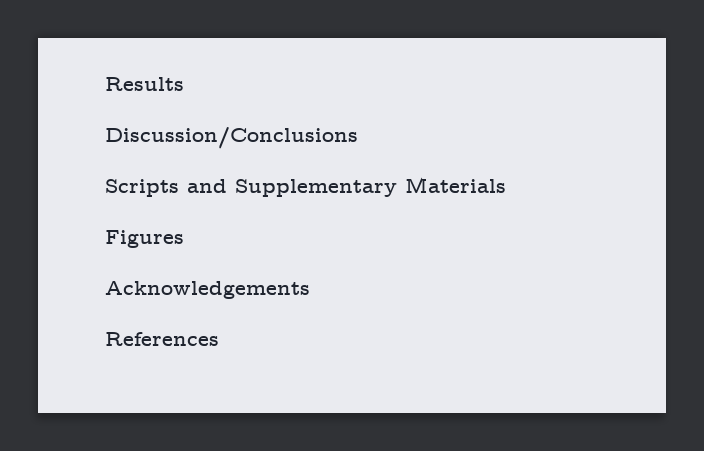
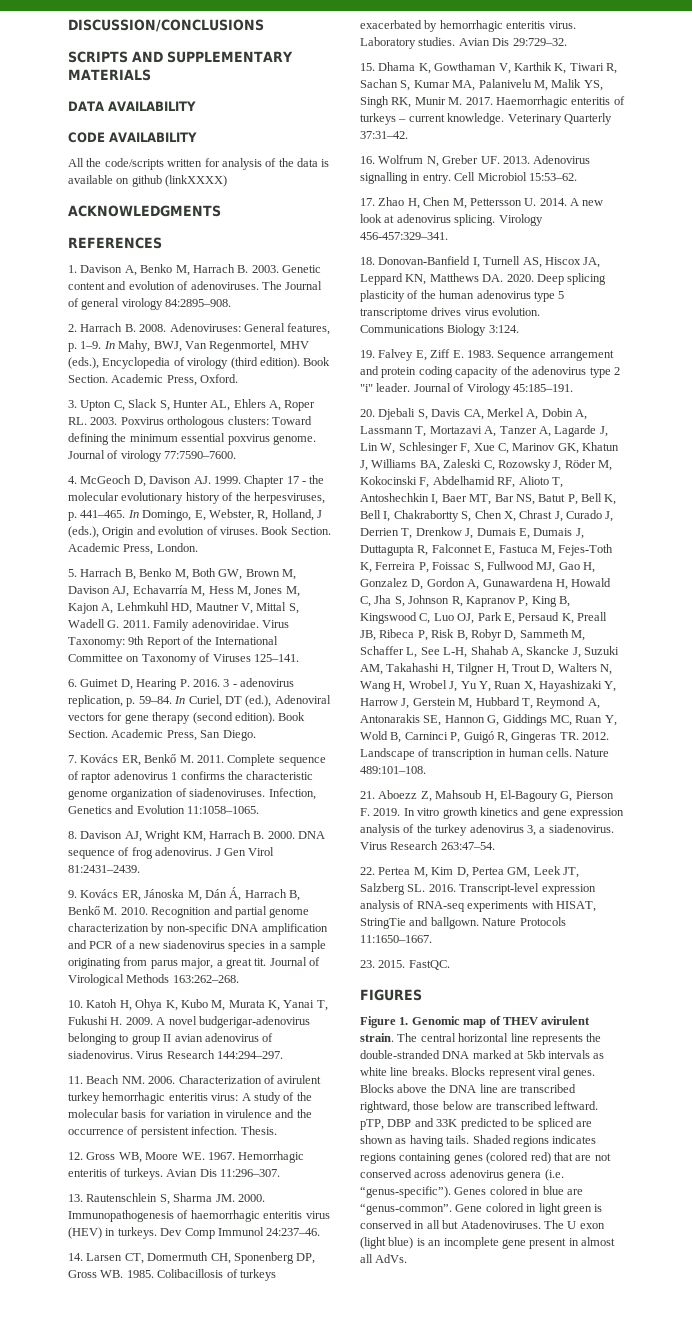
[105,77,184,91] [105,127,358,149] [105,177,506,197] [105,230,184,248] [105,281,310,299] [105,332,219,346] Results // Discussion/Conclusions // Scripts and Supplementary Materials // Figures // Acknowledgements // References -> [68,19,264,32] [68,51,293,63] [68,69,151,81] [68,101,196,111] [68,132,197,143] [68,158,330,170] [68,175,228,187] [68,205,221,217] [68,237,162,249] [68,264,321,276] [68,281,323,290] [68,298,232,310] [68,323,331,335] [68,340,309,352] [68,357,331,369] [68,374,239,386] [68,399,316,411] [68,416,312,428] [68,433,316,445] [68,450,237,462] [68,475,325,487] [68,492,325,504] [68,509,322,521] [68,526,331,538] [68,543,198,555] [68,568,296,580] [68,585,300,597] [68,602,299,614] [68,619,289,631] [68,636,278,648] [68,653,299,665] [68,678,294,690] [68,695,331,707] [68,712,306,724] [68,729,256,741] [68,754,326,766] [68,771,314,783] [68,788,316,800] [68,805,260,814] [68,830,325,842] [68,847,275,859] [68,865,140,873] [68,887,300,901] [68,906,310,918] [68,923,328,935] [68,940,327,952] [68,957,320,969] [68,974,239,986] [68,999,328,1011] [68,1016,310,1028] [68,1033,274,1045] [68,1050,284,1059] [68,1075,322,1084] [68,1092,312,1104] [68,1109,312,1118] [68,1126,277,1138] [68,1151,305,1163] [68,1168,280,1180] [68,1193,265,1205] [68,1210,330,1222] [68,1227,321,1239] [68,1252,316,1264] [68,1269,276,1281] [360,20,576,32] [360,37,567,49] [360,62,617,74] [360,79,603,91] [360,96,625,108] [360,113,612,125] [360,131,408,139] [360,155,591,167] [360,172,577,184] [360,197,604,209] [360,214,543,226] [360,232,448,240] [360,256,601,268] [360,273,607,285] [360,290,565,302] [360,307,541,319] [360,324,519,336] [360,349,614,361] [360,366,620,378] [360,383,573,395] [360,408,587,420] [360,425,608,437] [360,442,619,454] [360,459,612,471] [360,476,563,488] [360,493,617,505] [360,510,614,522] [360,527,584,539] [360,544,614,556] [360,561,595,573] [360,578,612,590] [360,595,570,607] [360,612,607,624] [360,629,585,641] [360,646,619,658] [360,663,612,675] [360,680,617,692] [360,697,600,709] [360,714,617,726] [360,731,609,743] [360,748,610,760] [360,766,426,774] [360,790,614,802] [360,807,624,819] [360,824,614,836] [360,841,495,850] [360,866,579,878] [360,883,596,895] [360,900,596,912] [360,917,566,929] [360,935,432,943] [360,960,450,970] [360,989,422,1001] [360,1016,591,1028] [360,1033,602,1045] [360,1050,605,1059] [360,1067,596,1079] [360,1084,577,1093] [360,1101,598,1113] [360,1118,592,1130] [360,1135,597,1147] [360,1152,611,1164] [360,1169,564,1181] [360,1186,583,1198] [360,1203,603,1215] [360,1220,605,1229] [360,1237,615,1249] [360,1254,408,1263] DISCUSSION/CONCLUSIONS // SCRIPTS AND SUPPLEMENTARY MATERIALS // DATA AVAILABILITY // CODE AVAILABILITY // All the code/scripts written for analysis of the data is available on github (linkXXXX) // ACKNOWLEDGMENTS // REFERENCES // 1. Davison A, Benko M, Harrach B. 2003. Genetic content and evolution of adenoviruses. The Journal of general virology 84:2895–908. // 2. Harrach B. 2008. Adenoviruses: General features, p. 1–9. In Mahy, BWJ, Van Regenmortel, MHV (eds.), Encyclopedia of virology (third edition). Book Section. Academic Press, Oxford. // 3. Upton C, Slack S, Hunter AL, Ehlers A, Roper RL. 2003. Poxvirus orthologous clusters: Toward defining the minimum essential poxvirus genome. Journal of virology 77:7590–7600. // 4. McGeoch D, Davison AJ. 1999. Chapter 17 - the molecular evolutionary history of the herpesviruses, p. 441–465. In Domingo, E, Webster, R, Holland, J (eds.), Origin and evolution of viruses. Book Section. Academic Press, London. // 5. Harrach B, Benko M, Both GW, Brown M, Davison AJ, Echavarría M, Hess M, Jones M, Kajon A, Lehmkuhl HD, Mautner V, Mittal S, Wadell G. 2011. Family adenoviridae. Virus Taxonomy: 9th Report of the International Committee on Taxonomy of Viruses 125–141. // 6. Guimet D, Hearing P. 2016. 3 - adenovirus replication, p. 59–84. In Curiel, DT (ed.), Adenoviral vectors for gene therapy (second edition). Book Section. Academic Press, San Diego. // 7. Kovács ER, Benkő M. 2011. Complete sequence of raptor adenovirus 1 confirms the characteristic genome organization of siadenoviruses. Infection, Genetics and Evolution 11:1058–1065. // 8. Davison AJ, Wright KM, Harrach B. 2000. DNA sequence of frog adenovirus. J Gen Virol 81:2431–2439. // 9. Kovács ER, Jánoska M, Dán Á, Harrach B, Benkő M. 2010. Recognition and partial genome characterization by non-specific DNA amplification and PCR of a new siadenovirus species in a sample originating from parus major, a great tit. Journal of Virological Methods 163:262–268. // 10. Katoh H, Ohya K, Kubo M, Murata K, Yanai T, Fukushi H. 2009. A novel budgerigar-adenovirus belonging to group II avian adenovirus of siadenovirus. Virus Research 144:294–297. // 11. Beach NM. 2006. Characterization of avirulent turkey hemorrhagic enteritis virus: A study of the molecular basis for variation in virulence and the occurrence of persistent infection. Thesis. // 12. Gross WB, Moore WE. 1967. Hemorrhagic enteritis of turkeys. Avian Dis 11:296–307. // 13. Rautenschlein S, Sharma JM. 2000. Immunopathogenesis of haemorrhagic enteritis virus (HEV) in turkeys. Dev Comp Immunol 24:237–46. // 14. Larsen CT, Domermuth CH, Sponenberg DP, Gross WB. 1985. Colibacillosis of turkeys exacerbated by hemorrhagic enteritis virus. Laboratory studies. Avian Dis 29:729–32. // 15. Dhama K, Gowthaman V, Karthik K, Tiwari R, Sachan S, Kumar MA, Palanivelu M, Malik YS, Singh RK, Munir M. 2017. Haemorrhagic enteritis of turkeys – current knowledge. Veterinary Quarterly 37:31–42. // 16. Wolfrum N, Greber UF. 2013. Adenovirus signalling in entry. Cell Microbiol 15:53–62. // 17. Zhao H, Chen M, Pettersson U. 2014. A new look at adenovirus splicing. Virology 456-457:329–341. // 18. Donovan-Banfield I, Turnell AS, Hiscox JA, Leppard KN, Matthews DA. 2020. Deep splicing plasticity of the human adenovirus type 5 transcriptome drives virus evolution. Communications Biology 3:124. // 19. Falvey E, Ziff E. 1983. Sequence arrangement and protein coding capacity of the adenovirus type 2 "i" leader. Journal of Virology 45:185–191. // 20. Djebali S, Davis CA, Merkel A, Dobin A, Lassmann T, Mortazavi A, Tanzer A, Lagarde J, Lin W, Schlesinger F, Xue C, Marinov GK, Khatun J, Williams BA, Zaleski C, Rozowsky J, Röder M, Kokocinski F, Abdelhamid RF, Alioto T, Antoshechkin I, Baer MT, Bar NS, Batut P, Bell K, Bell I, Chakrabortty S, Chen X, Chrast J, Curado J, Derrien T, Drenkow J, Dumais E, Dumais J, Duttagupta R, Falconnet E, Fastuca M, Fejes-Toth K, Ferreira P, Foissac S, Fullwood MJ, Gao H, Gonzalez D, Gordon A, Gunawardena H, Howald C, Jha S, Johnson R, Kapranov P, King B, Kingswood C, Luo OJ, Park E, Persaud K, Preall JB, Ribeca P, Risk B, Robyr D, Sammeth M, Schaffer L, See L-H, Shahab A, Skancke J, Suzuki AM, Takahashi H, Tilgner H, Trout D, Walters N, Wang H, Wrobel J, Yu Y, Ruan X, Hayashizaki Y, Harrow J, Gerstein M, Hubbard T, Reymond A, Antonarakis SE, Hannon G, Giddings MC, Ruan Y, Wold B, Carninci P, Guigó R, Gingeras TR. 2012. Landscape of transcription in human cells. Nature 489:101–108. // 21. Aboezz Z, Mahsoub H, El-Bagoury G, Pierson F. 2019. In vitro growth kinetics and gene expression analysis of the turkey adenovirus 3, a siadenovirus. Virus Research 263:47–54. // 22. Pertea M, Kim D, Pertea GM, Leek JT, Salzberg SL. 2016. Transcript-level expression analysis of RNA-seq experiments with HISAT, StringTie and ballgown. Nature Protocols 11:1650–1667. // 23. 2015. FastQC. // FIGURES // Figure 1. Genomic map of THEV avirulent strain. The central horizontal line represents the double-stranded DNA marked at 5kb intervals as white line breaks. Blocks represent viral genes. Blocks above the DNA line are transcribed rightward, those below are transcribed leftward. pTP, DBP and 33K predicted to be spliced are shown as having tails. Shaded regions indicates regions containing genes (colored red) that are not conserved across adenovirus genera (i.e. “genus-specific”). Genes colored in blue are “genus-common”. Gene colored in light green is conserved in all but Atadenoviruses. The U exon (light blue) is an incomplete gene present in almost all AdVs.

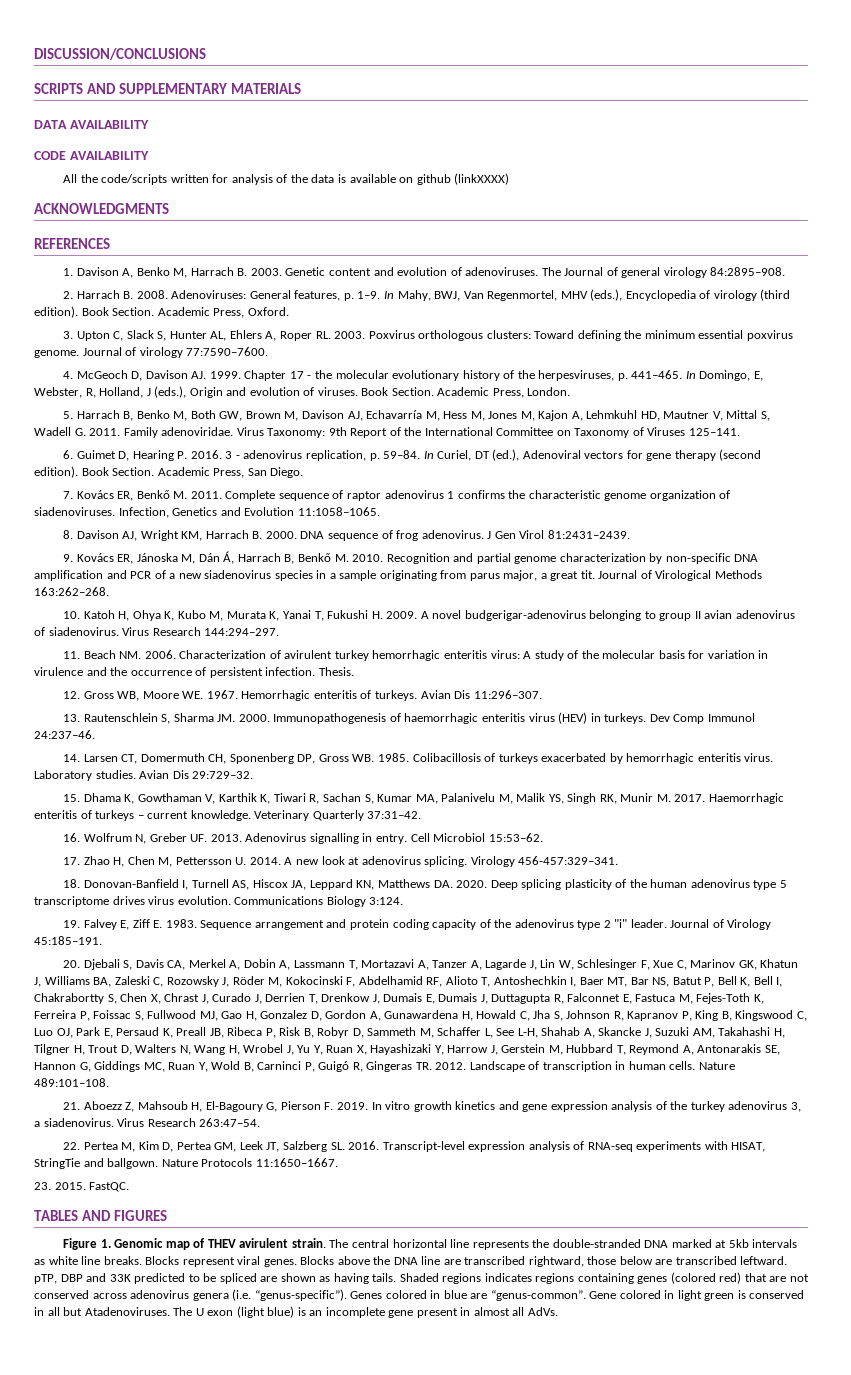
(450, 965) none -> [34,1210,111,1221] TABLES AND

